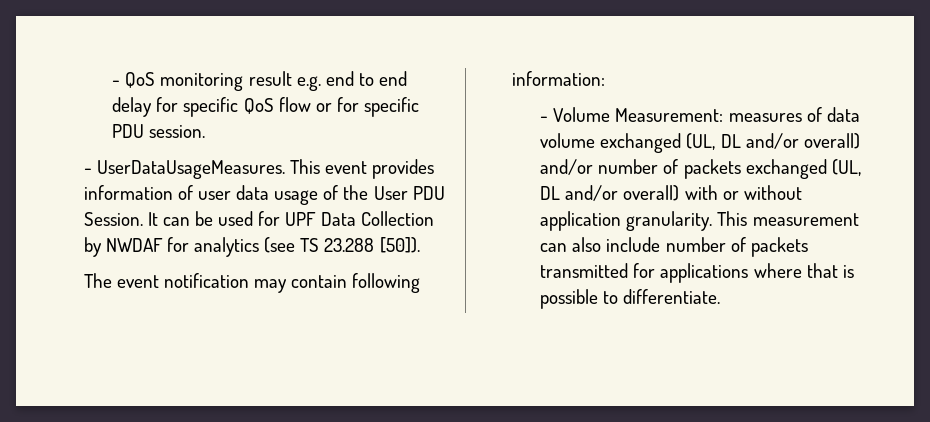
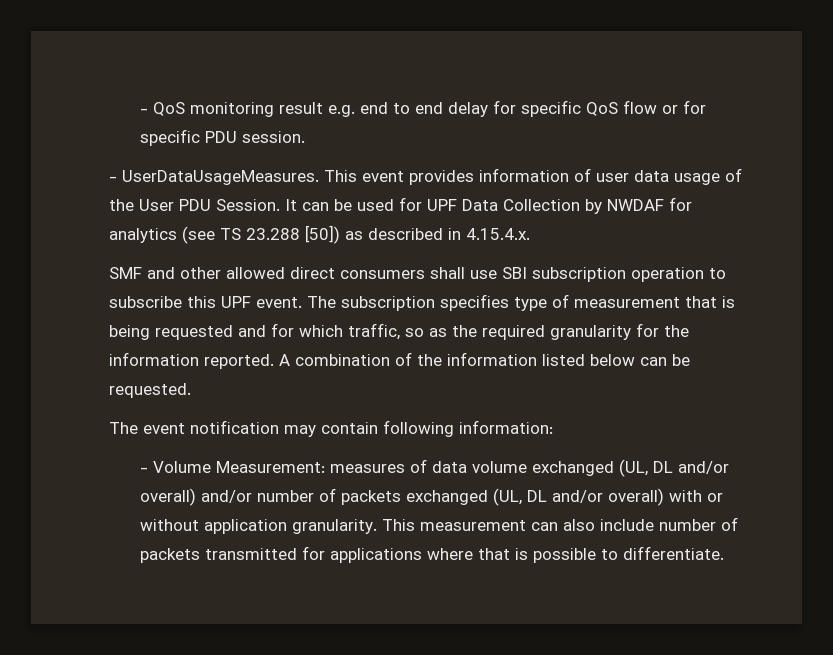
[379,237,420,253] [50]). -> [305,225,531,244] [109,267,727,282] [109,294,736,311] [109,323,690,340] [109,352,691,369] [109,383,192,398] [50]) as described in 4.15.4.x. // SMF and other allowed direct consumers shall use SBI subscription operation to subscribe this UPF event. The subscription specifies type of measurement that is being requested and for which traffic, so as the required granularity for the information reported. A combination of the information listed below can be requested.

